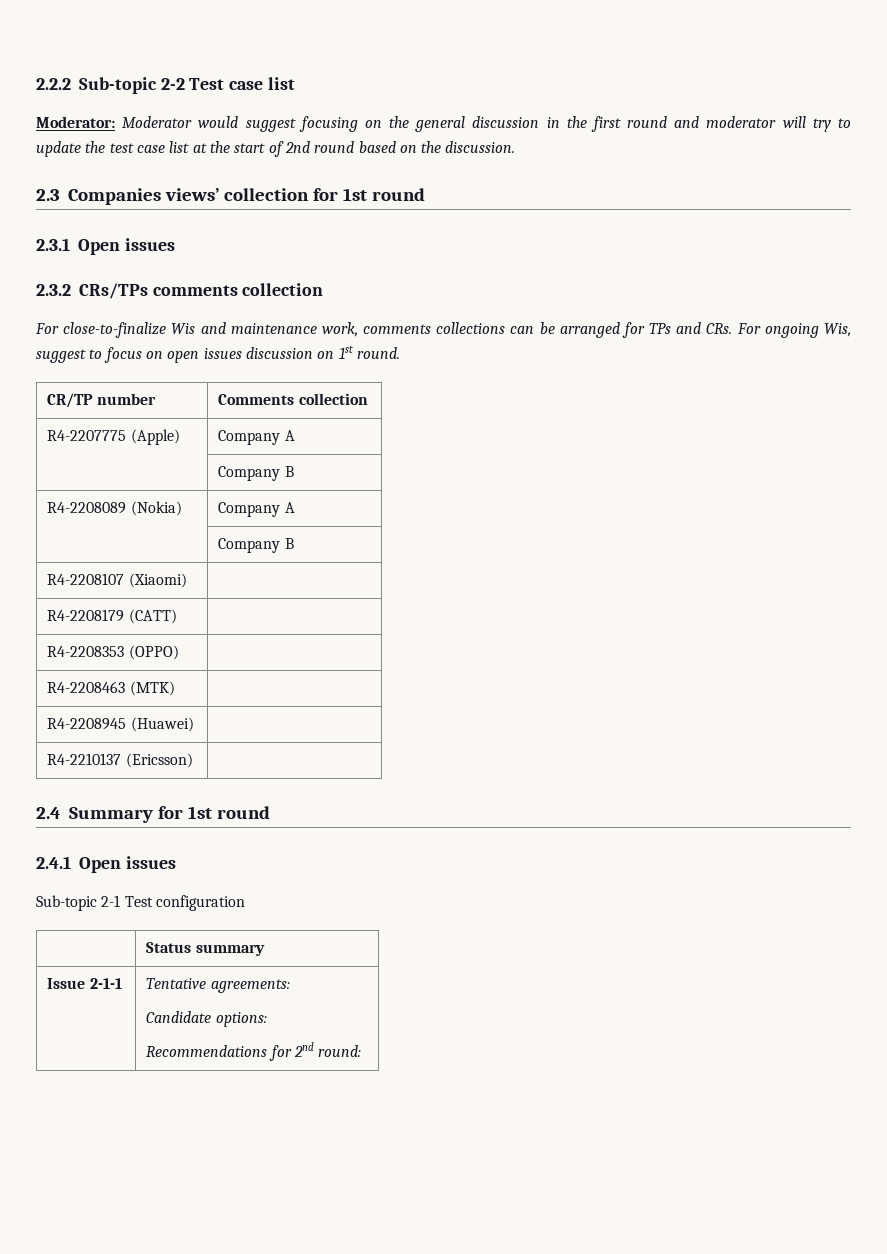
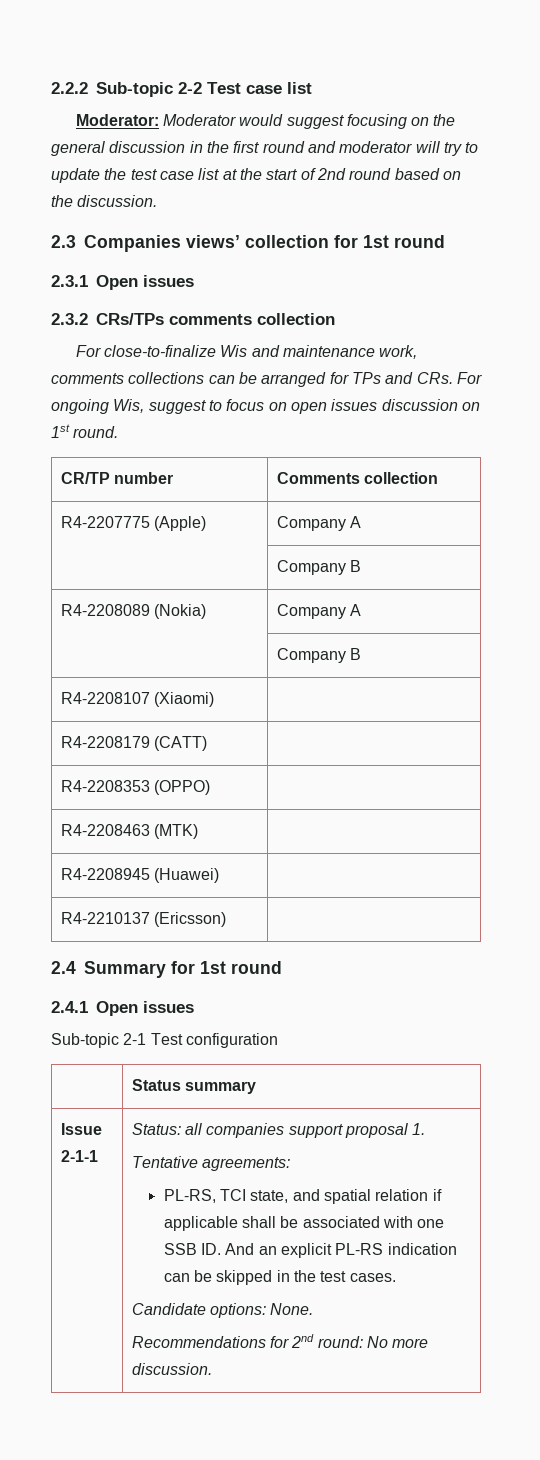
[146,978,290,993] Tentative agreements: -> [131,1123,426,1138] [131,1156,291,1171] [163,1189,442,1204] [163,1216,445,1231] [163,1243,457,1258] [163,1270,396,1285] Status: all companies support proposal 1. // Tentative agreements: // PL-RS, TCI state, and spatial relation if applicable shall be associated with one SSB ID. And an explicit PL-RS indication can be skipped in the test cases.
(267, 1019) none -> [270,1303,314,1315] None.
(362, 1051) none -> [367,1336,429,1348] [131,1363,212,1375] No more discussion.

